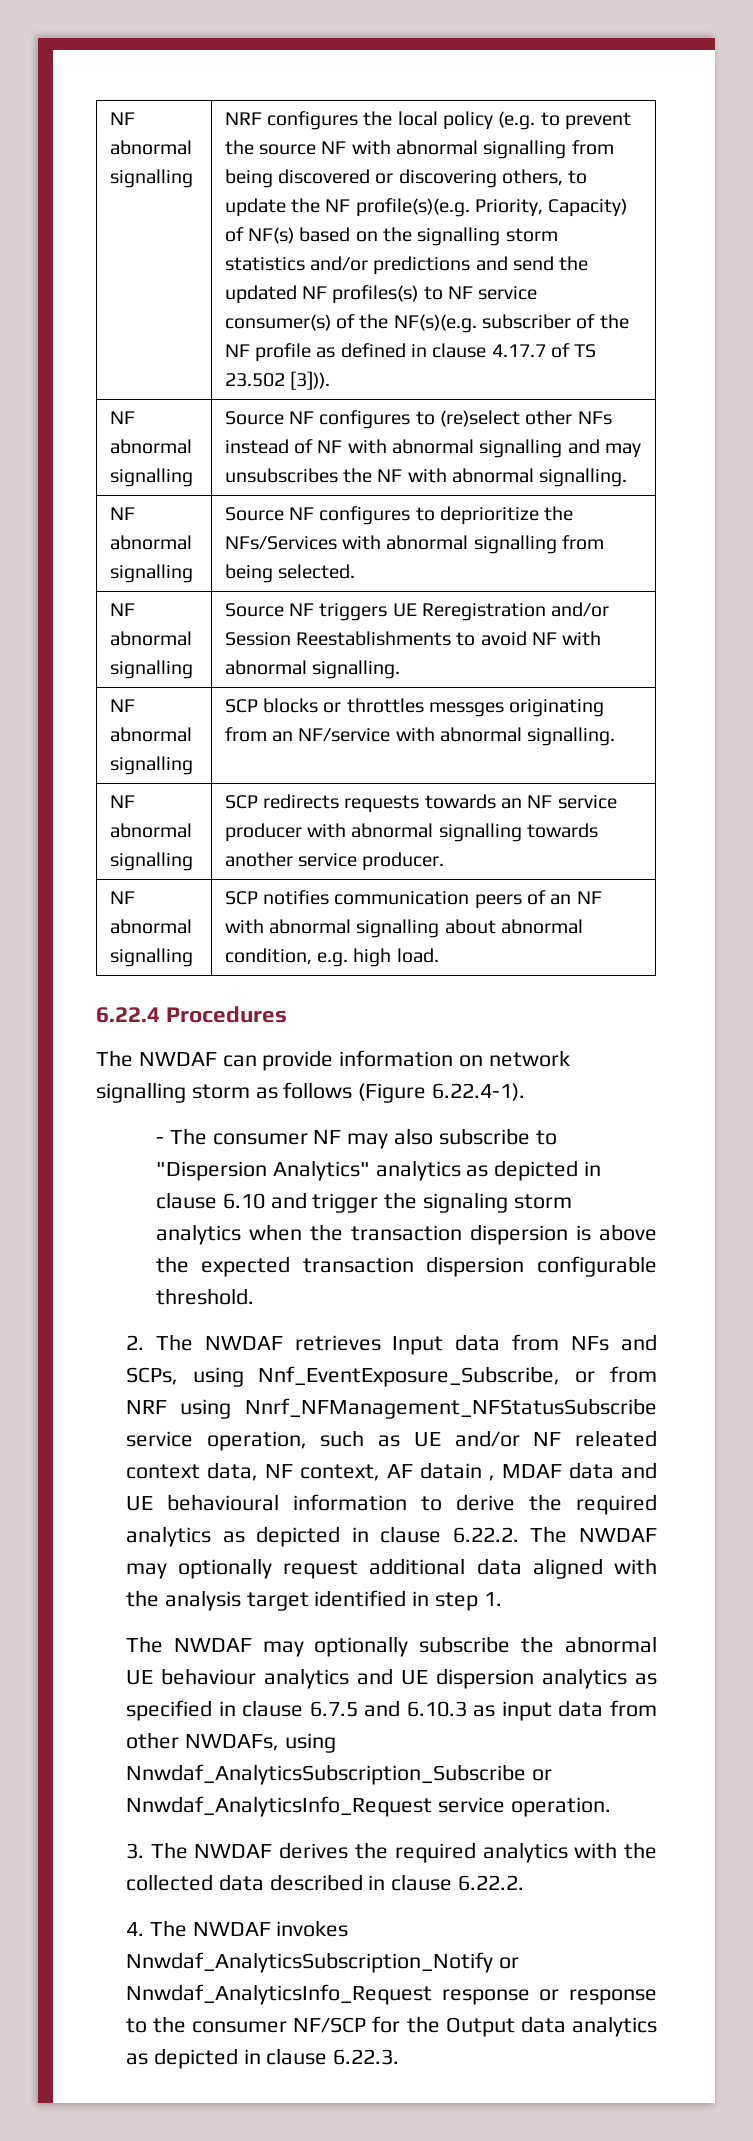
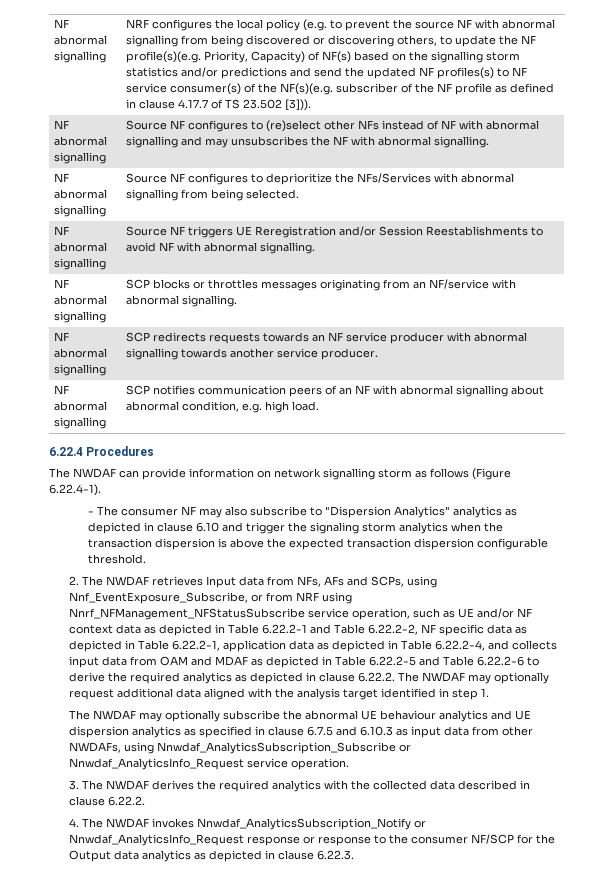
[428,702,504,717] messges -> [261,281,318,291] messages
[571,1336,610,1351] NFs -> [296,576,344,587] NFs, AFs
[575,1430,657,1447] [125,1462,657,1481] [125,1494,407,1511] releated context data, NF context, AF datain , MDAF data and UE behavioural information -> [68,624,527,636] [68,640,557,652] [68,656,524,668] context data as depicted in Table 6.22.2-1 and Table 6.22.2-2, NF specific data as depicted in Table 6.22.2-1, application data as depicted in Table 6.22.2-4, and collects input data from OAM and MDAF as depicted in Table 6.22.2-5 and Table 6.22.2-6

